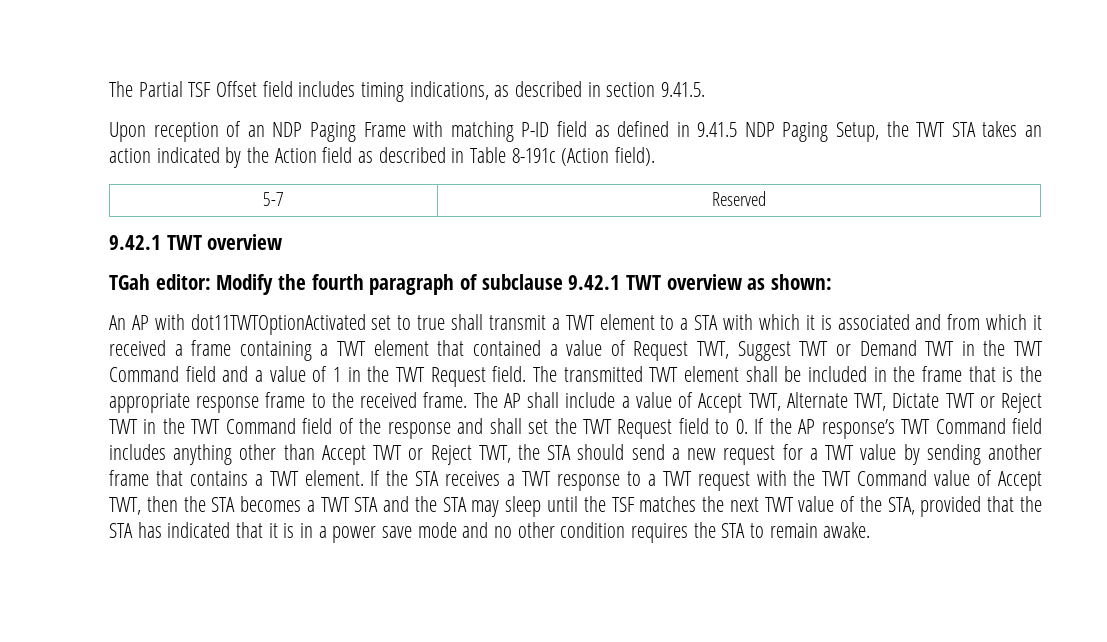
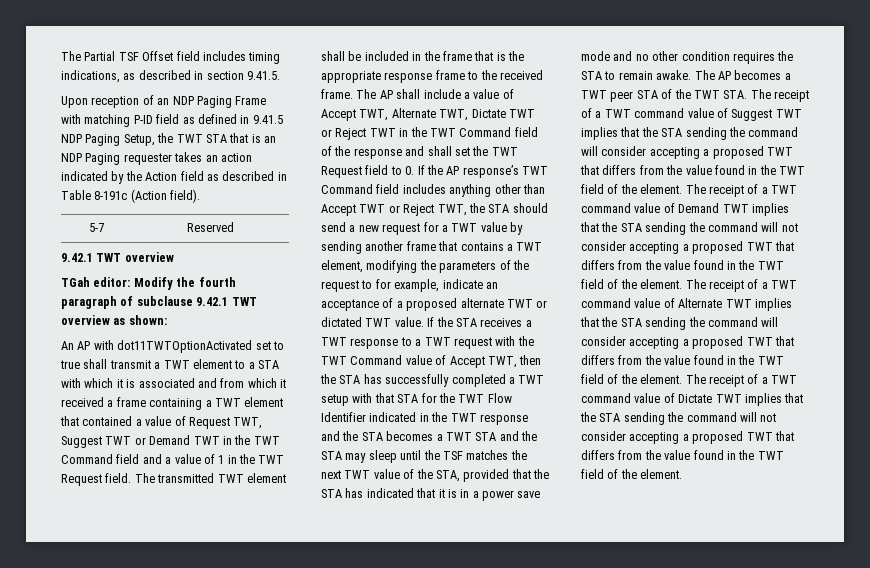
(976, 129) none -> [229,133,276,143] [61,153,172,165] that is an NDP Paging requester
[304,470,364,486] element. -> [321,260,529,273] [321,279,498,292] [321,298,548,311] [321,317,424,327] element, modifying the parameters of the request to for example, indicate an acceptance of a proposed alternate TWT or dictated TWT value.
(236, 504) none -> [363,374,545,387] [321,393,512,406] [321,412,528,425] [321,431,383,441] has successfully completed a TWT setup with that STA for the TWT Flow Identifier indicated in the TWT response and the STA
(871, 530) none -> [694,70,791,80] [581,89,809,102] [581,108,802,121] [581,127,799,140] [581,146,793,159] [580,165,805,175] [581,184,797,197] [581,203,789,216] [580,222,798,235] [581,241,794,254] [581,260,784,270] [581,279,797,292] [581,298,792,311] [580,317,779,330] [581,336,794,349] [581,355,784,365] [581,374,797,387] [581,393,804,406] [580,412,777,425] [581,431,794,444] [581,450,784,460] [581,469,683,479] The AP becomes a TWT peer STA of the TWT STA. The receipt of a TWT command value of Suggest TWT implies that the STA sending the command will consider accepting a proposed TWT that differs from the value found in the TWT field of the element. The receipt of a TWT command value of Demand TWT implies that the STA sending the command will not consider accepting a proposed TWT that differs from the value found in the TWT field of the element. The receipt of a TWT command value of Alternate TWT implies that the STA sending the command will consider accepting a proposed TWT that differs from the value found in the TWT field of the element. The receipt of a TWT command value of Dictate TWT implies that the STA sending the command will not consider accepting a proposed TWT that differs from the value found in the TWT field of the element.

